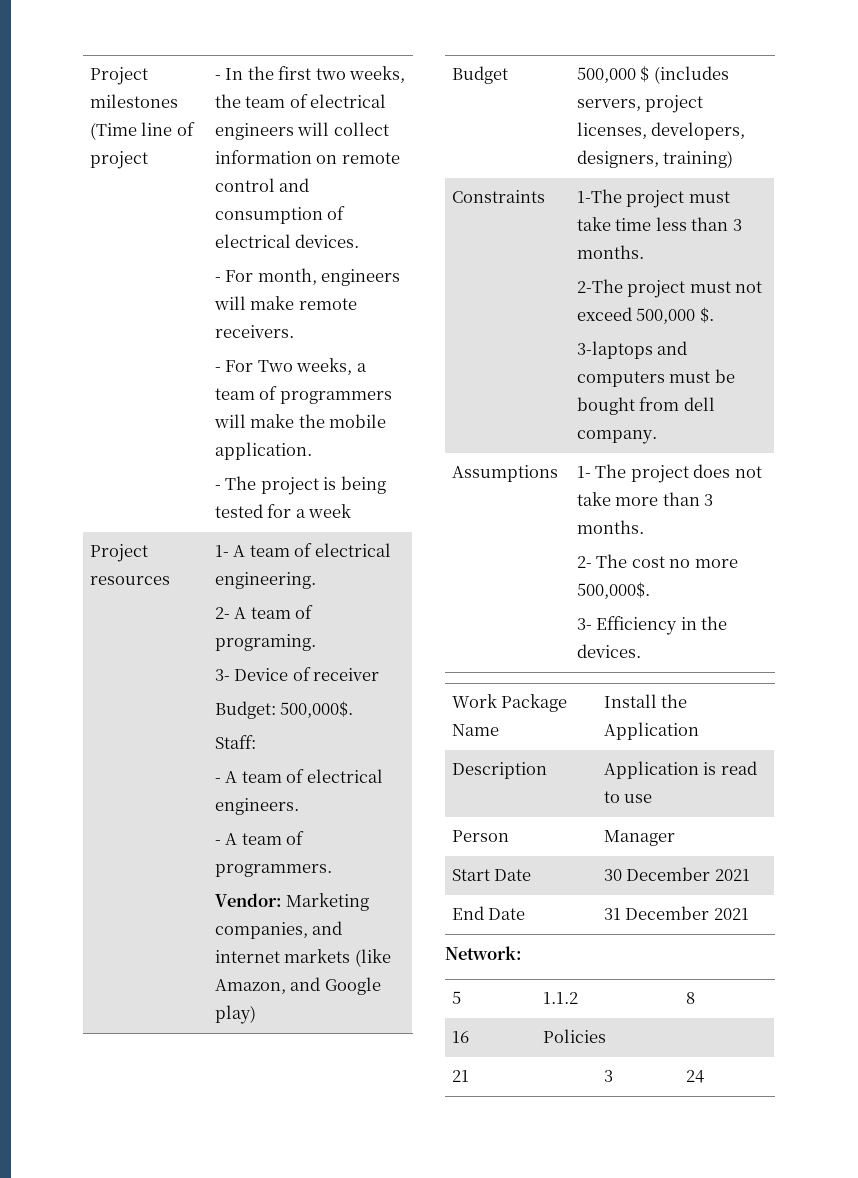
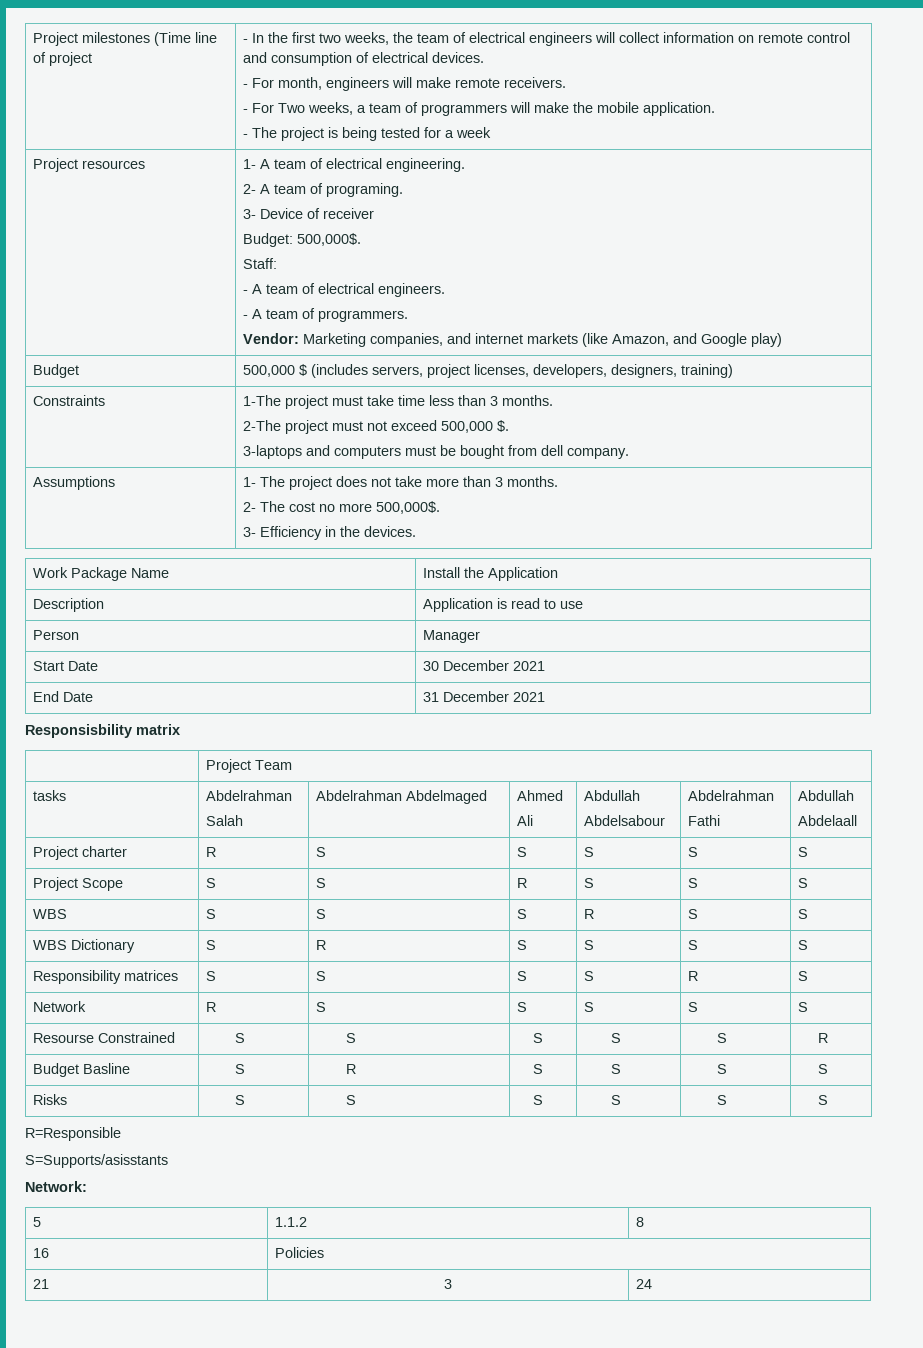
(749, 914) none -> [25,724,180,738] [206,759,293,773] [33,790,67,801] [206,790,293,801] [206,815,244,826] [316,790,488,804] [517,790,564,801] [517,815,534,826] [584,790,641,801] [584,815,666,826] [688,790,775,801] [688,815,721,826] [798,790,855,801] [798,815,858,826] [33,846,128,860] [206,847,217,857] [316,847,327,857] [517,847,528,857] [584,847,595,857] [688,847,699,857] [798,847,809,857] [33,877,124,891] [206,878,217,888] [316,878,327,888] [517,878,528,888] [584,878,595,888] [688,878,699,888] [798,878,809,888] [33,909,68,919] [206,909,217,919] [316,909,327,919] [517,909,528,919] [584,909,595,919] [688,909,699,919] [798,909,809,919] [33,939,136,953] [206,940,217,950] [316,940,327,950] [517,940,528,950] [584,940,595,950] [688,940,699,950] [798,940,809,950] [33,970,179,984] [206,971,217,981] [316,971,327,981] [517,971,528,981] [584,971,595,981] [688,971,699,981] [798,971,809,981] [33,1001,87,1012] [206,1002,217,1012] [316,1002,327,1012] [517,1002,528,1012] [584,1002,595,1012] [688,1002,699,1012] [798,1002,809,1012] [33,1032,176,1043] [234,1033,245,1043] [345,1033,356,1043] [532,1033,543,1043] [610,1033,621,1043] [716,1033,727,1043] [817,1033,828,1043] [33,1063,131,1077] [234,1064,245,1074] [345,1064,356,1074] [532,1064,543,1074] [610,1064,621,1074] [716,1064,727,1074] [817,1064,828,1074] [33,1094,68,1105] [234,1095,245,1105] [345,1095,356,1105] [532,1095,543,1105] [610,1095,621,1105] [716,1095,727,1105] [817,1095,828,1105] [25,1127,121,1141] [25,1154,168,1168] // Responsisbility matrix // | Project Team // tasks | Abdelrahman // Salah | Abdelrahman Abdelmaged | Ahmed // Ali | Abdullah // Abdelsabour | Abdelrahman // Fathi | Abdullah // Abdelaall // Project charter | R | S | S | S | S | S // Project Scope | S | S | R | S | S | S // WBS | S | S | S | R | S | S // WBS Dictionary | S | R | S | S | S | S // Responsibility matrices | S | S | S | S | R | S // Network | R | S | S | S | S | S // Resourse Constrained | S | S | S | S | S | R // Budget Basline | S | R | S | S | S | S // Risks | S | S | S | S | S | S // R=Responsible // S=Supports/asisstants

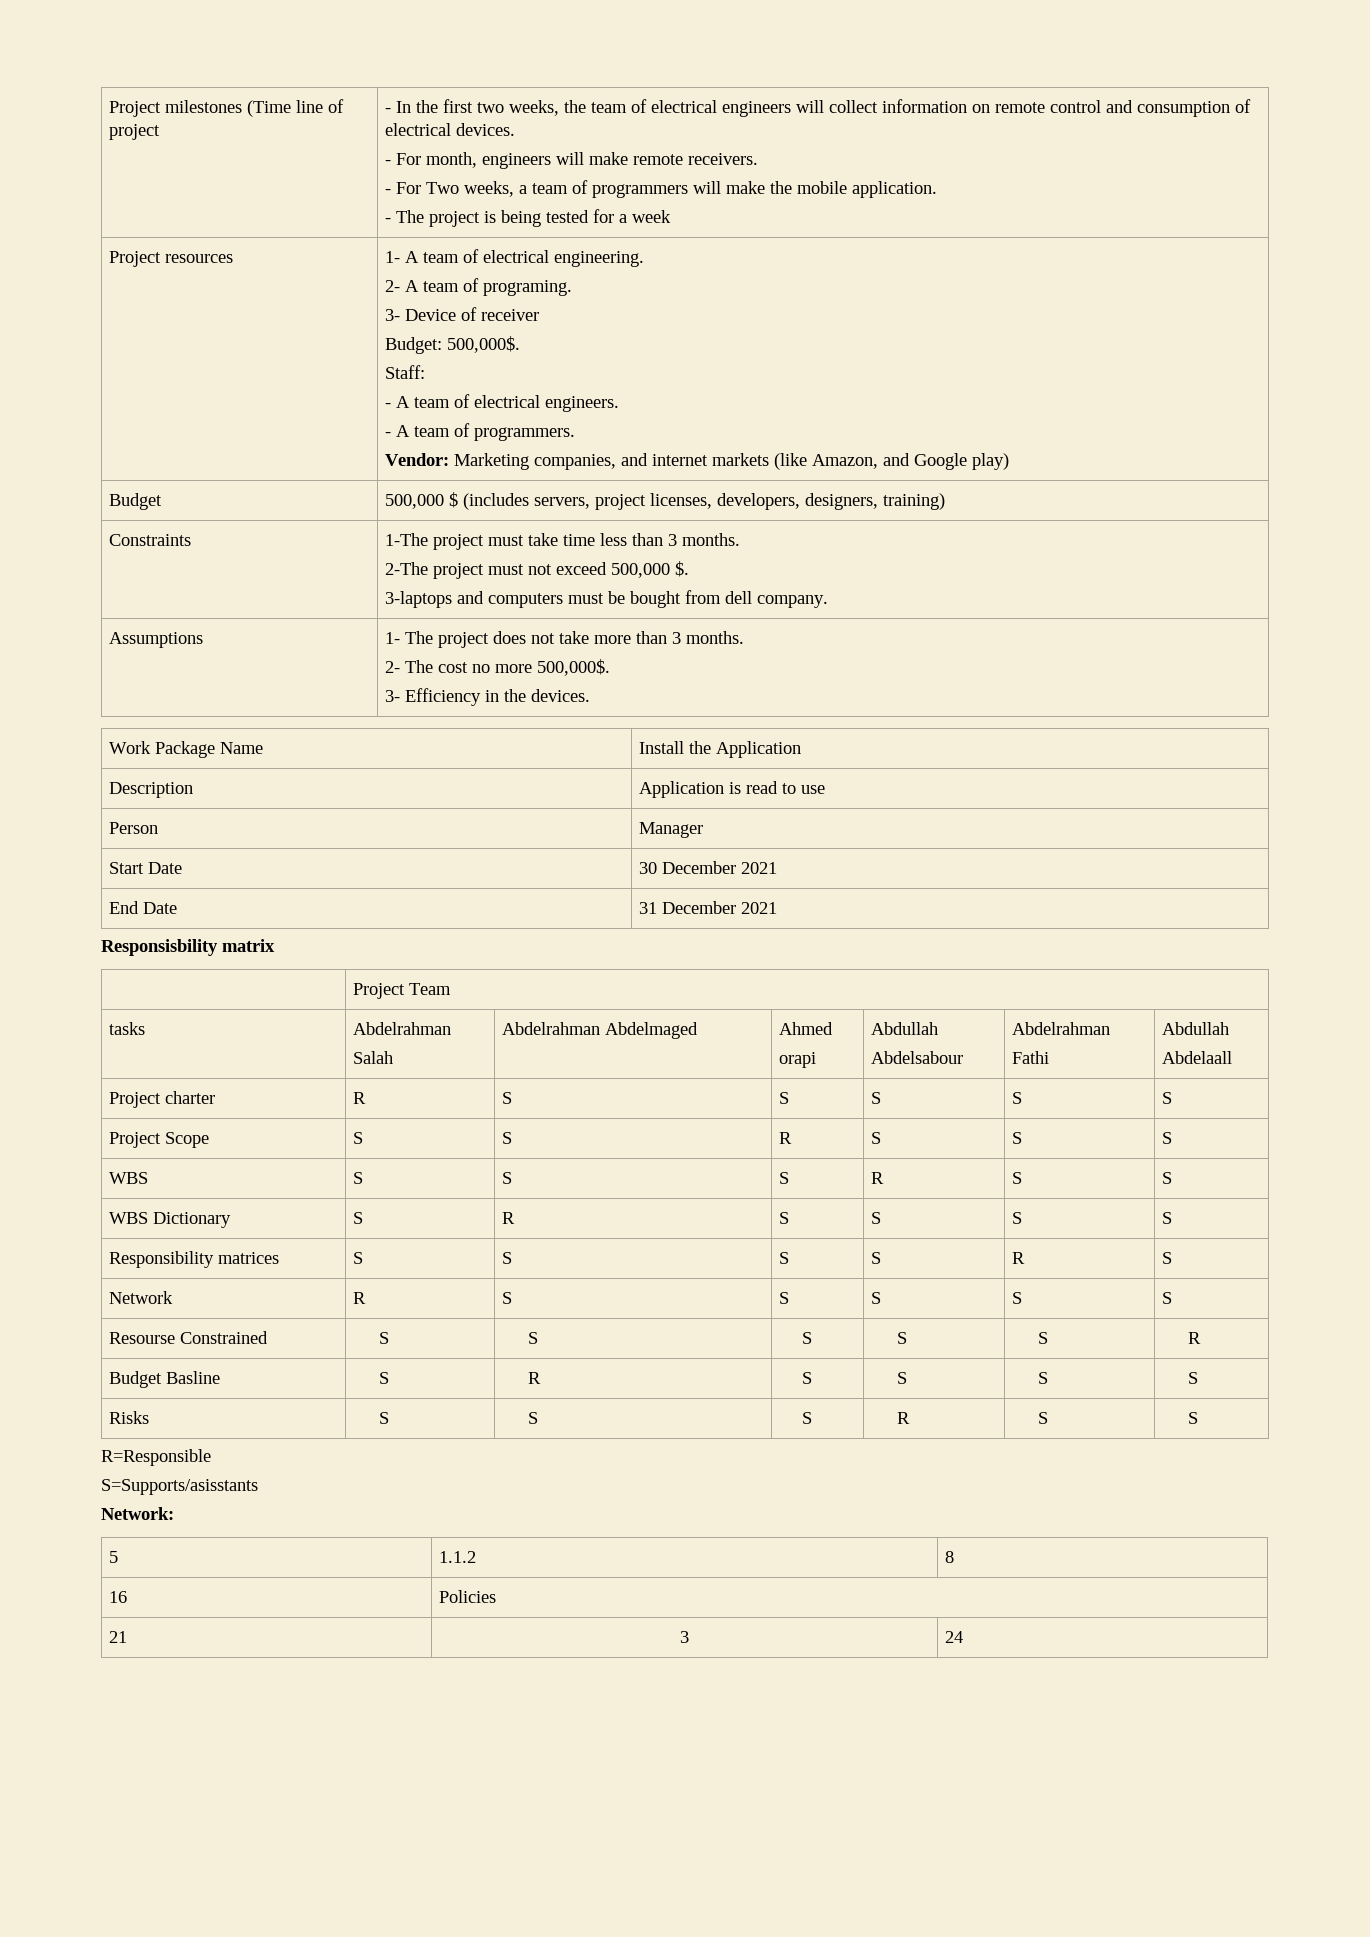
[517,815,534,826] Ali -> [779,1052,817,1068] orapi
[610,1095,621,1105] S -> [897,1412,911,1424] R

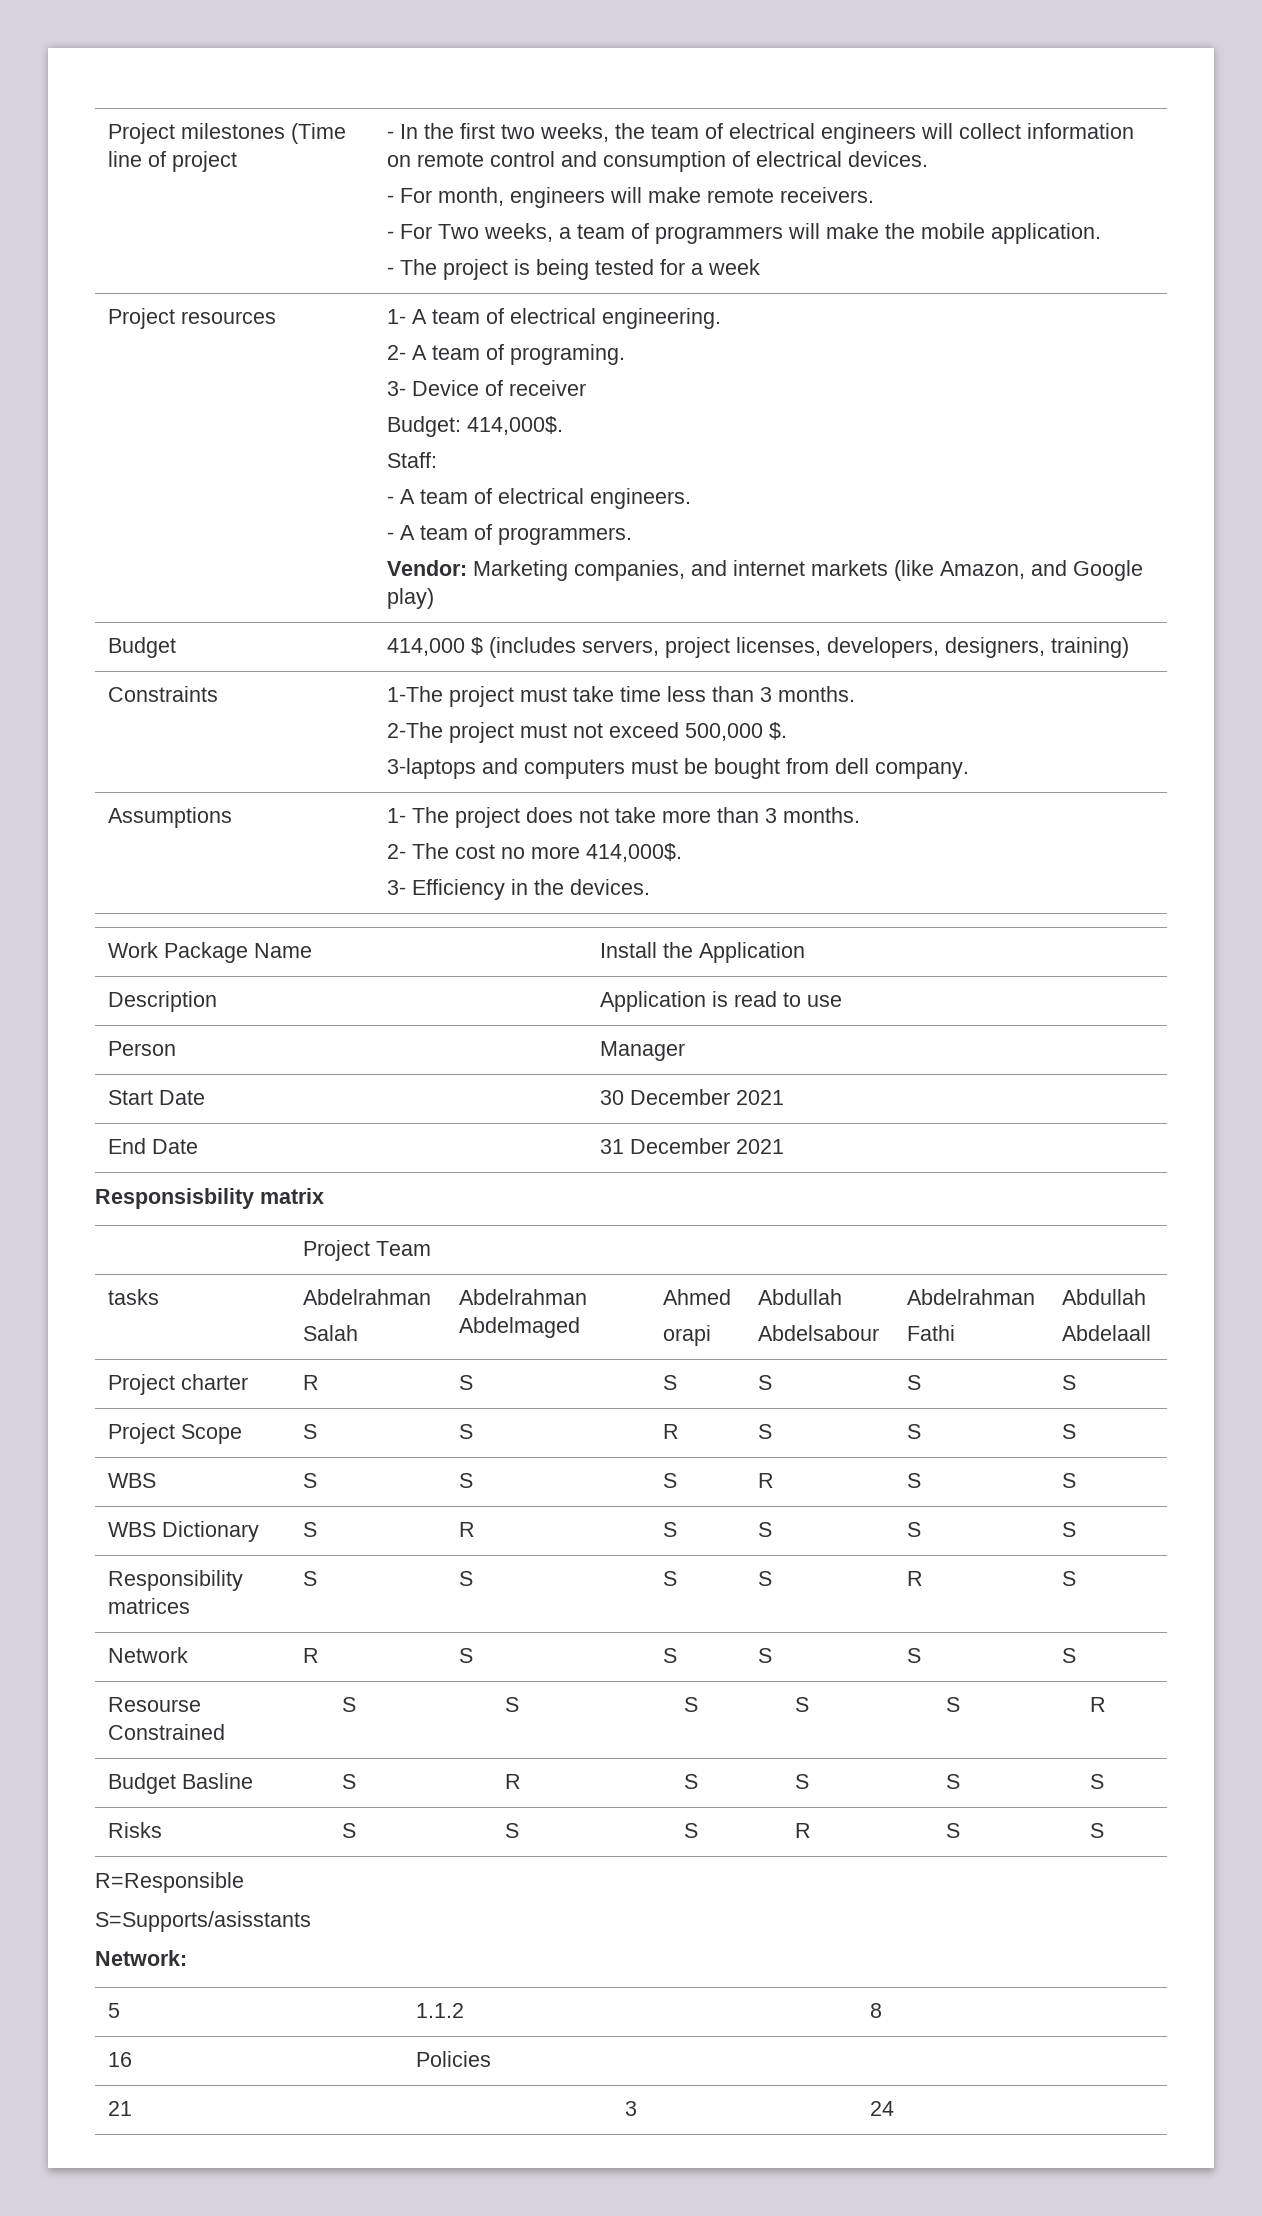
[447,336,521,353] 500,000$. -> [467,416,564,435] 414,000$.
[385,494,445,509] 500,000 -> [387,638,466,656] 414,000
[537,659,611,676] 500,000$. -> [586,843,683,862] 414,000$.

